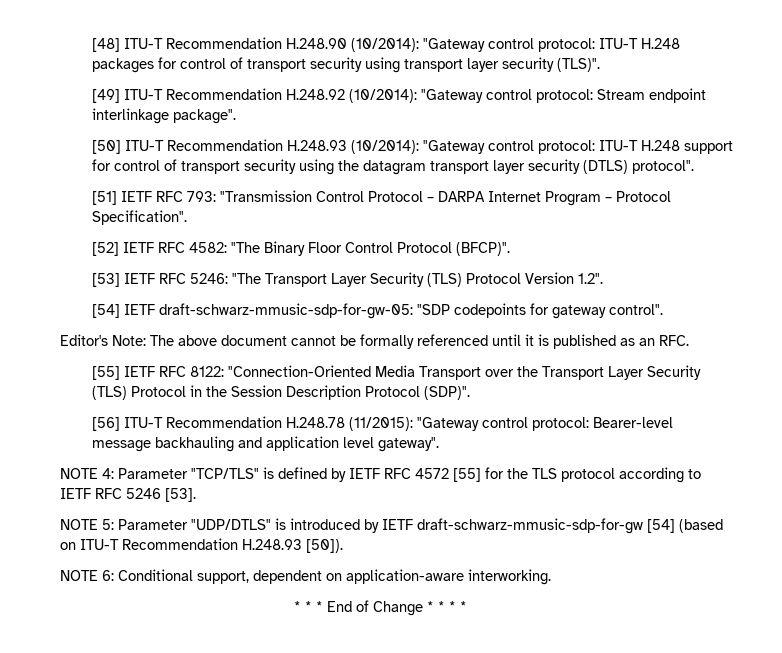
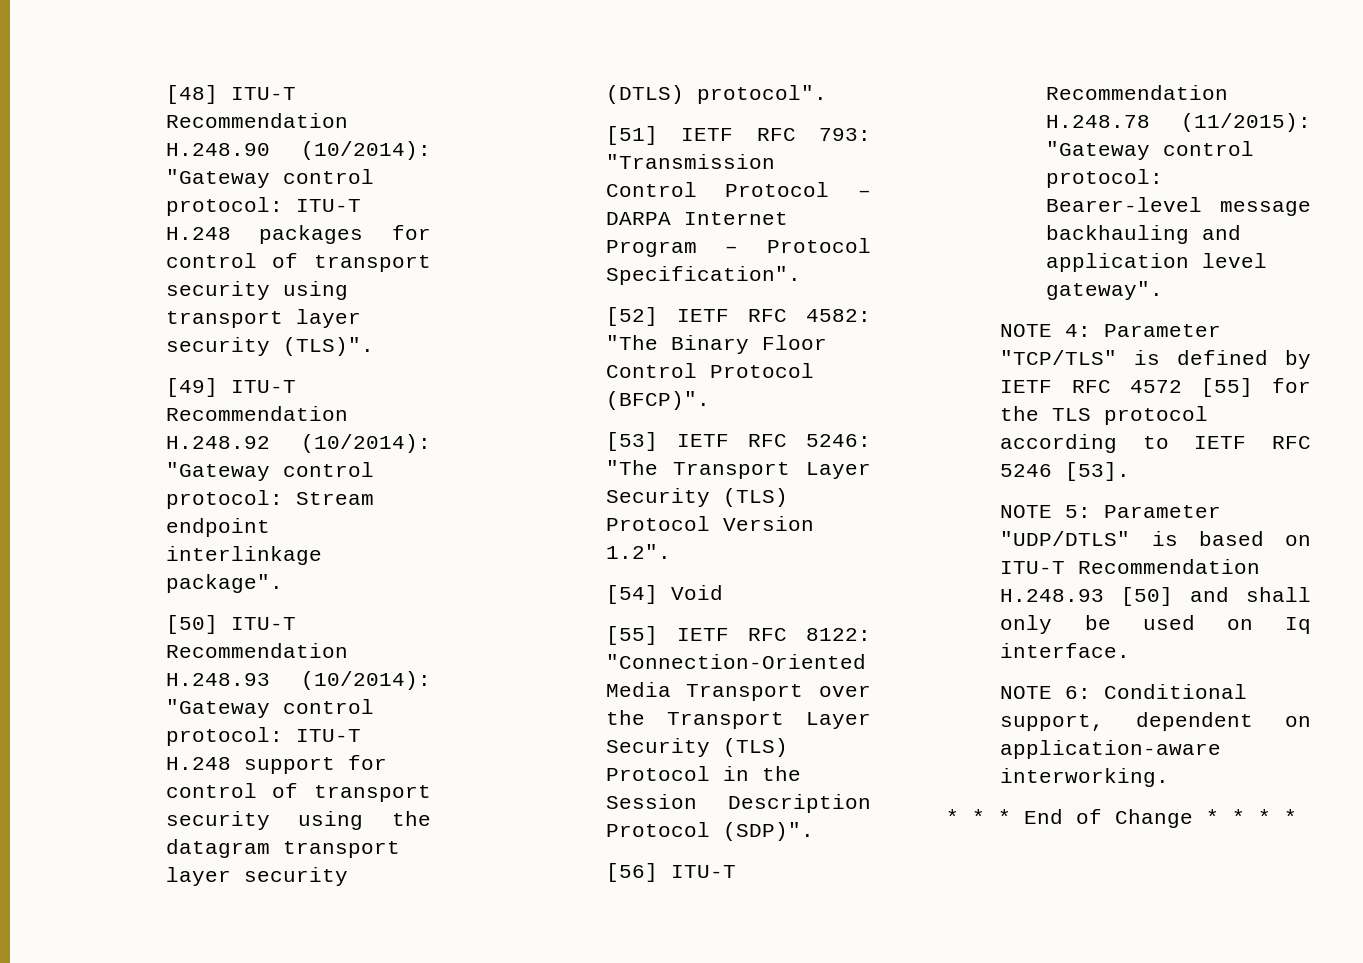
[124,303,664,319] [59,334,689,349] IETF draft-schwarz-mmusic-sdp-for-gw-05: "SDP codepoints for gateway control". // Editor's Note: The above document cannot be formally referenced until it is published as an RFC. -> [670,585,723,600] Void
[289,518,723,534] [59,538,343,553] introduced by IETF draft-schwarz-mmusic-sdp-for-gw [54] (based on ITU-T Recommendation H.248.93 [50]). -> [1198,531,1311,546] [1000,559,1261,574] [1000,587,1311,606] [1000,615,1311,634] [1000,643,1131,658] based on ITU-T Recommendation H.248.93 [50] and shall only be used on Iq interface.

